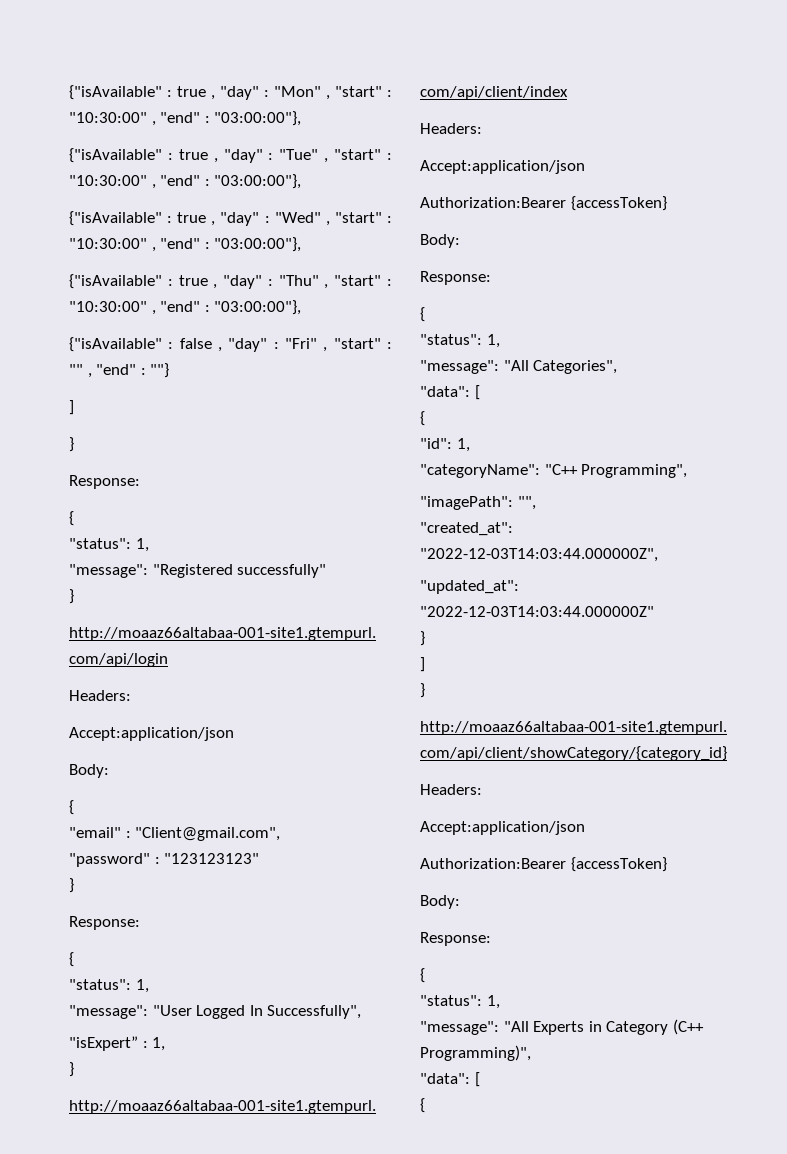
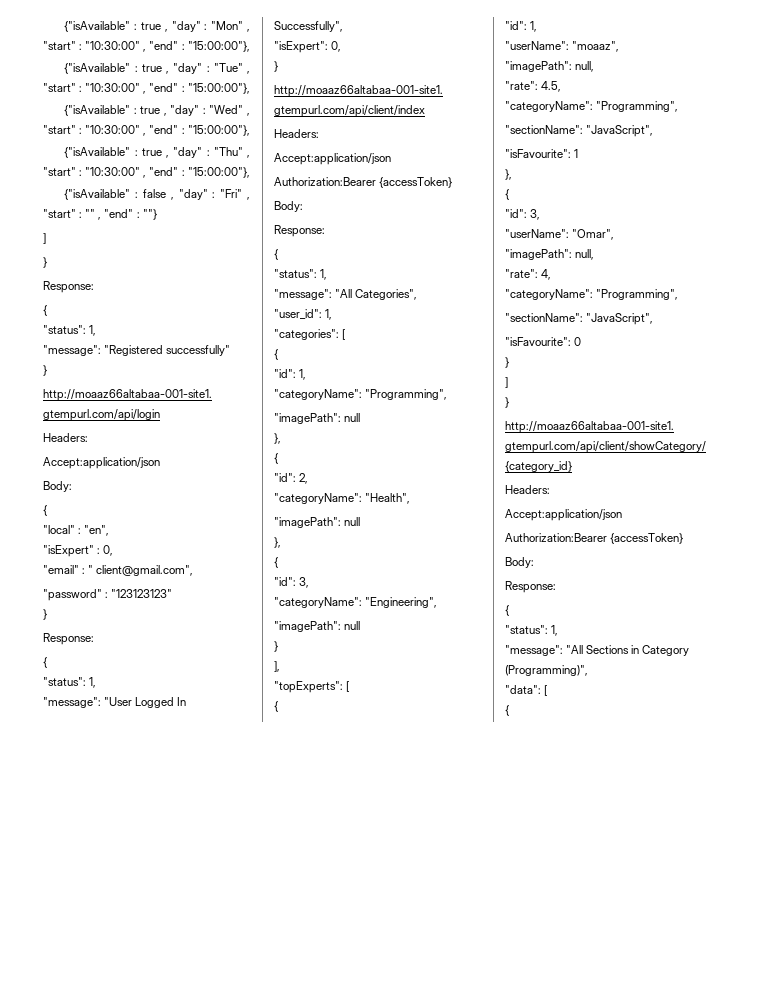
[214,111,302,126] "03:00:00"}, -> [187,41,250,52] "15:00:00"},
[214,174,302,189] "03:00:00"}, -> [187,83,250,94] "15:00:00"},
[214,237,302,252] "03:00:00"}, -> [187,125,250,136] "15:00:00"},
[214,300,302,315] "03:00:00"}, -> [187,167,250,178] "15:00:00"},
(74, 807) none -> [43,525,110,536] [43,545,114,557] // "local" : "en", // "isExpert" : 0,
[135,827,281,841] "Client@gmail.com", -> [88,565,194,576] " client@gmail.com",
[69,1036,166,1051] "isExpert” : 1, -> [274,41,342,53] "isExpert": 0,
[420,386,470,397] "data": -> [274,309,333,320] [274,329,339,340] "user_id": 1, // "categories":
[544,464,688,478] [420,496,536,510] [420,522,513,536] [420,548,658,562] [420,580,519,594] [420,606,654,617] "C++ Programming", // "imagePath": "", // "created_at": "2022-12-03T14:03:44.000000Z", // "updated_at": "2022-12-03T14:03:44.000000Z" -> [365,389,448,400] [274,413,361,424] [274,433,281,444] [274,453,278,464] [274,473,309,484] [274,493,411,504] [274,517,361,528] [274,537,281,548] [274,557,278,568] [274,577,310,588] [274,597,438,608] [274,621,361,632] [274,641,278,652] [274,661,280,672] [274,681,350,693] [274,701,278,712] [505,21,538,32] [505,41,620,52] [505,61,595,72] [505,81,562,92] [505,101,679,112] [505,125,654,137] [505,149,579,158] [505,169,512,180] [505,189,509,200] [505,209,541,220] [505,229,615,240] [505,249,595,260] [505,269,552,280] [505,289,679,300] [505,313,654,325] [505,337,582,346] "Programming", // "imagePath": null // }, // { // "id": 2, // "categoryName": "Health", // "imagePath": null // }, // { // "id": 3, // "categoryName": "Engineering", // "imagePath": null // } // ], // "topExperts": [ // { // "id": 1, // "userName": "moaaz", // "imagePath": null, // "rate": 4.5, // "categoryName": "Programming", // "sectionName": "JavaScript", // "isFavourite": 1 // }, // { // "id": 3, // "userName": "Omar", // "imagePath": null, // "rate": 4, // "categoryName": "Programming", // "sectionName": "JavaScript", // "isFavourite": 0
[533,1021,585,1035] Experts -> [586,645,630,654] Sections
[672,1019,704,1035] [420,1045,531,1061] (C++ Programming)", -> [505,665,588,676] (Programming)",

